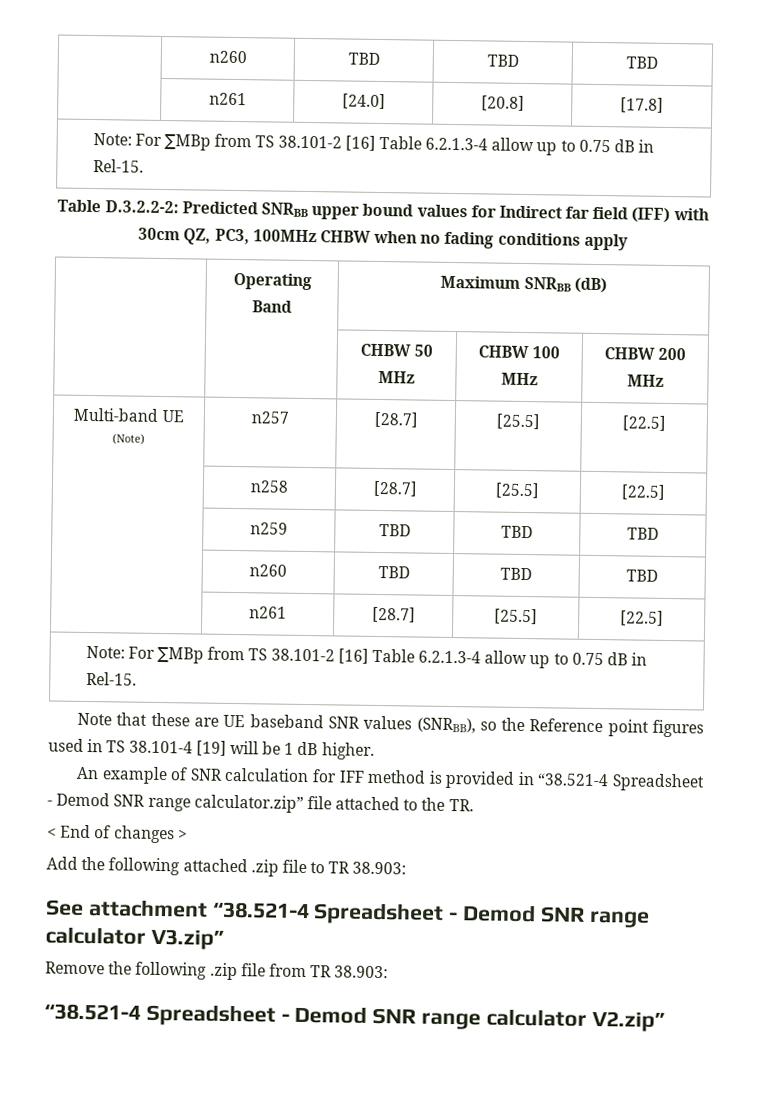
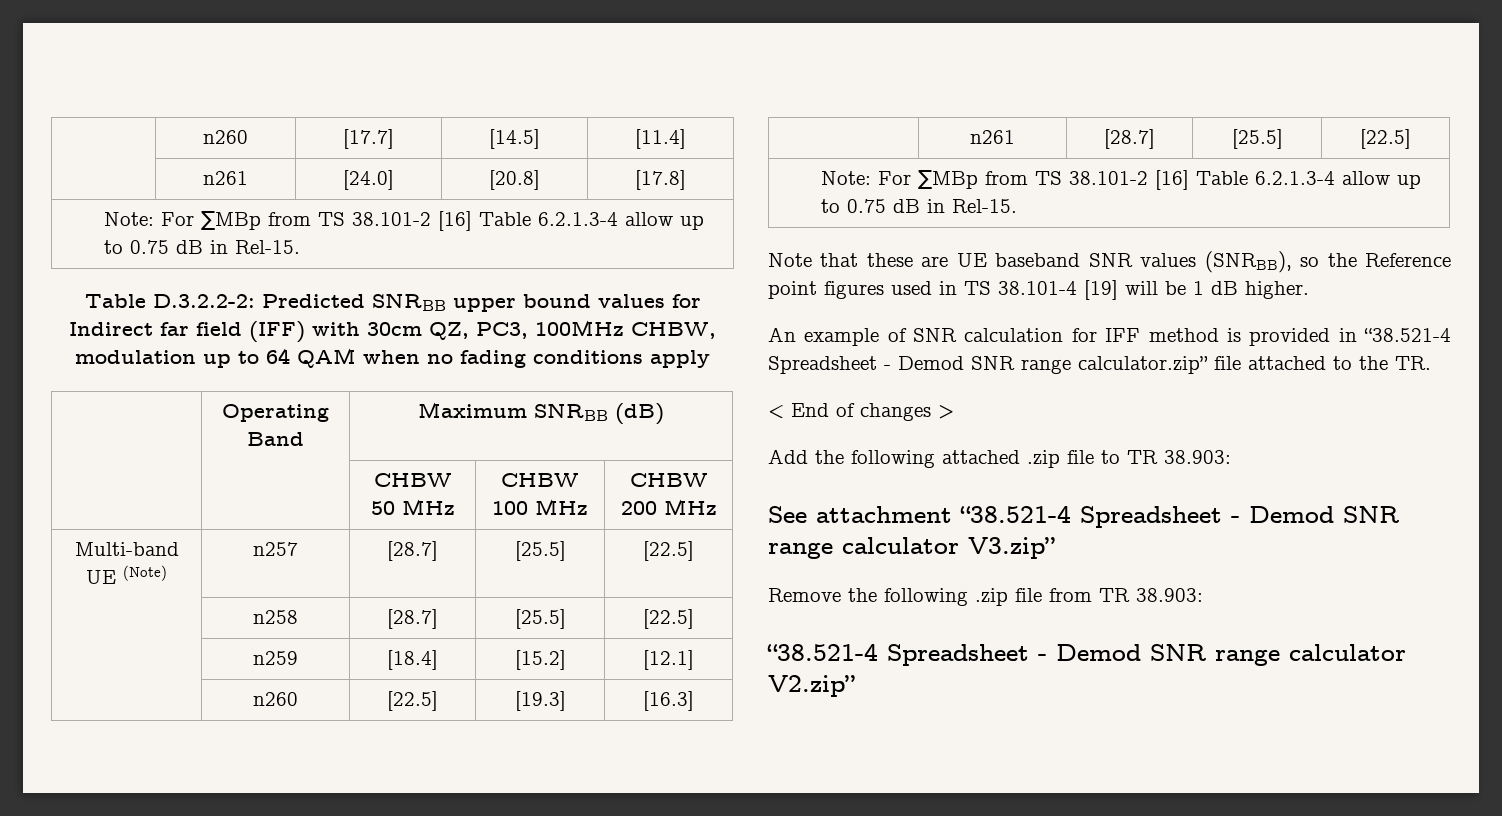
[208,50,247,64] [347,52,380,65] [486,54,519,67] [626,56,658,69] | n260 | TBD | TBD | TBD -> [203,130,248,144] [343,129,394,149] [489,129,540,149] [635,129,686,149] | n260 | [17.7] | [14.5] | [11.4]
[319,230,371,243] CHBW -> [631,322,716,339] [75,348,356,368] CHBW, modulation up to 64 QAM
[378,523,411,537] [501,525,533,539] [627,527,659,540] [249,564,287,577] [377,565,410,579] [500,567,532,581] [626,569,658,582] TBD | TBD | TBD // | n260 | TBD | TBD | TBD -> [387,650,438,670] [514,650,566,670] [643,650,694,670] [253,692,298,706] [387,691,438,711] [514,691,566,711] [643,691,694,711] [18.4] | [15.2] | [12.1] // | n260 | [22.5] | [19.3] | [16.3]

